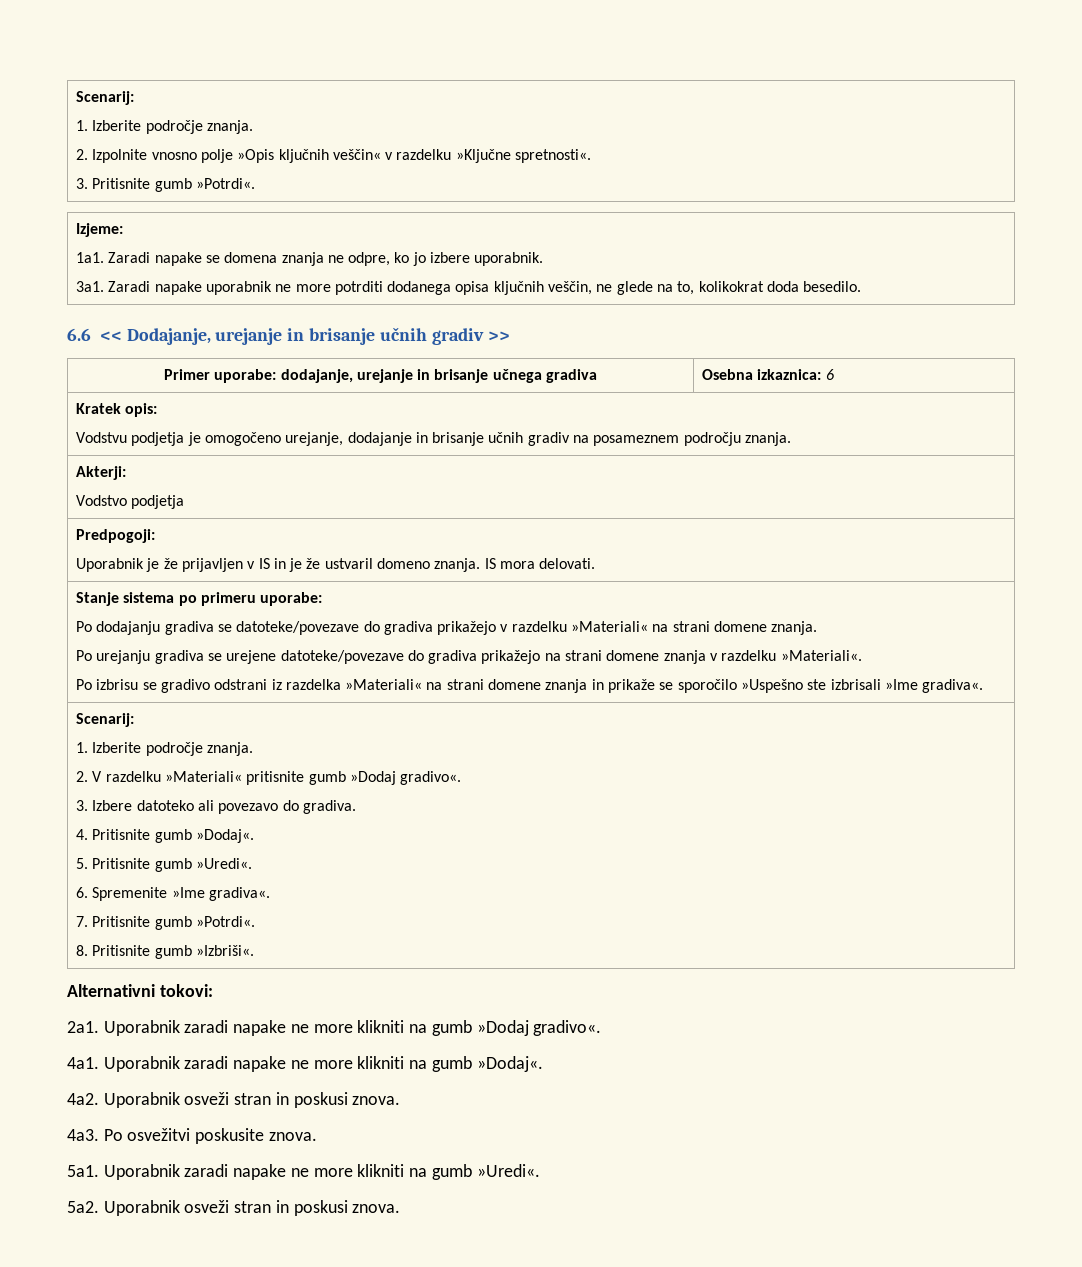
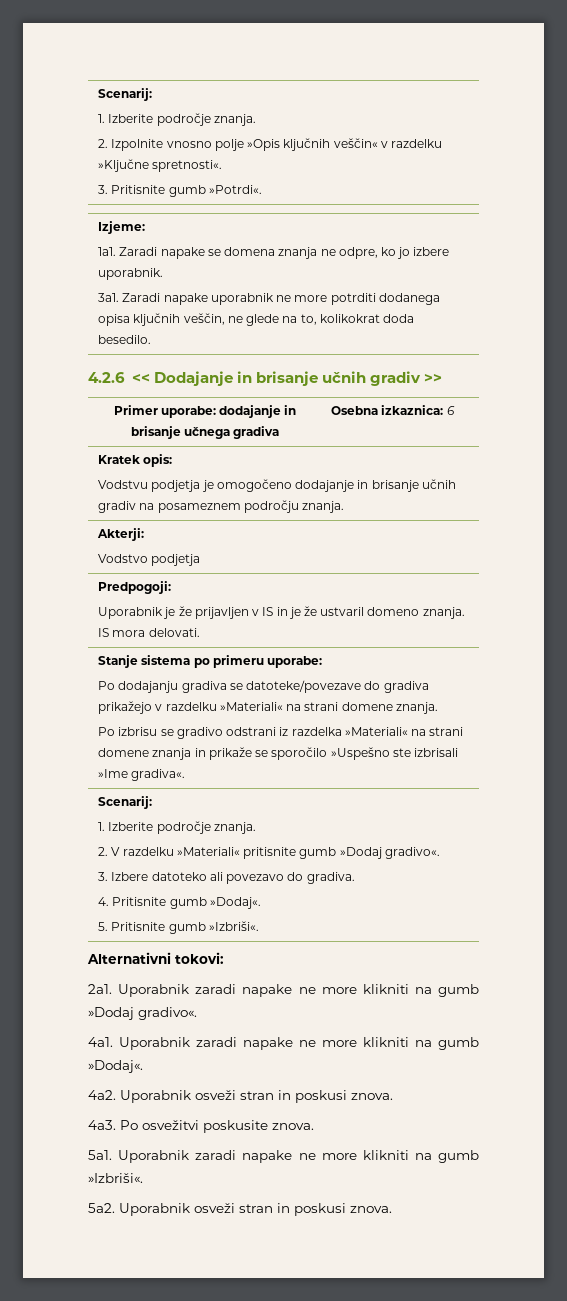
[67,328,283,345] 6.6 << Dodajanje, urejanje -> [88,371,233,386] 4.2.6 << Dodajanje
[280,369,413,383] dodajanje, urejanje -> [219,405,282,418] dodajanje
[285,432,344,446] urejanje, -> (292, 485) none
[75,650,862,664] // Po urejanju gradiva se urejene datoteke/povezave do gradiva prikažejo na strani domene znanja v razdelku »Materiali«. -> (438, 708) none
[195,858,252,869] [75,887,270,901] [75,916,255,930] [75,945,192,959] »Uredi«. // 6. Spremenite »Ime gradiva«. // 7. Pritisnite gumb »Potrdi«. // 8. Pritisnite gumb -> (206, 928) none
[476,1164,540,1177] »Uredi«. -> [88,1173,143,1183] »Izbriši«.

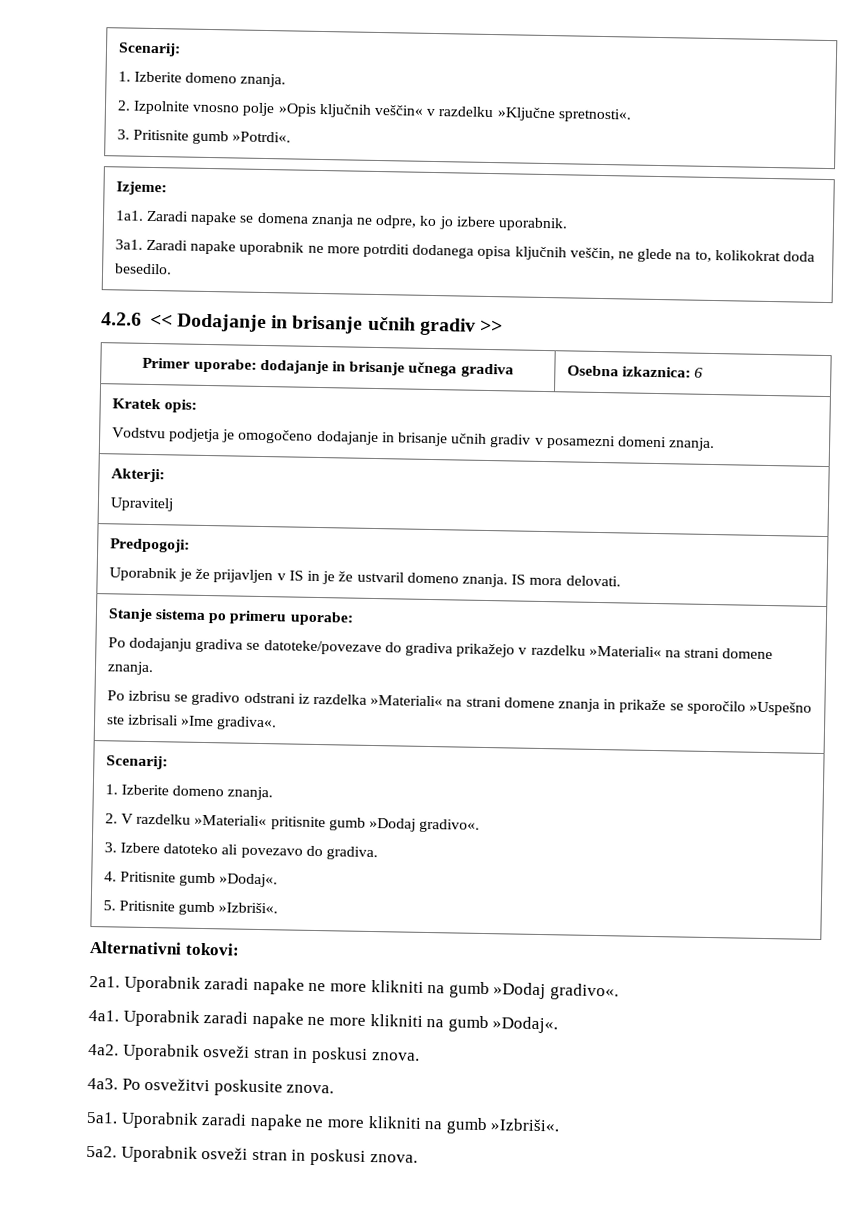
[98,88,153,101] [98,113,211,126] Scenarij: // 1. Izberite področje -> [117,42,181,57] [117,71,238,84] Scenarij: // 1. Izberite domeno
[139,500,299,513] na posameznem področju -> [534,435,667,450] v posamezni domeni
[98,554,201,566] Vodstvo podjetja -> [109,497,174,512] Upravitelj
[156,821,211,834] področje -> [172,785,225,797] domeno

